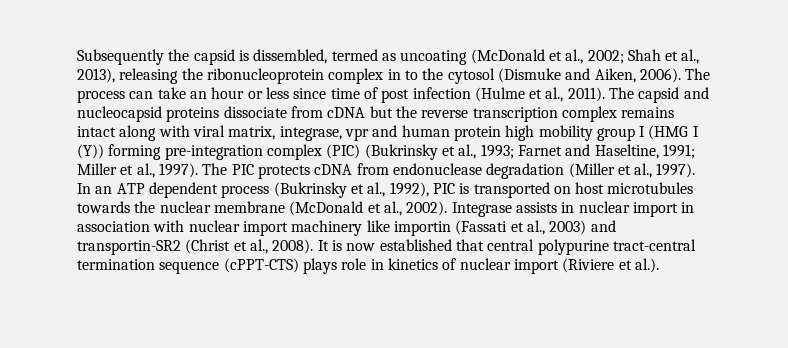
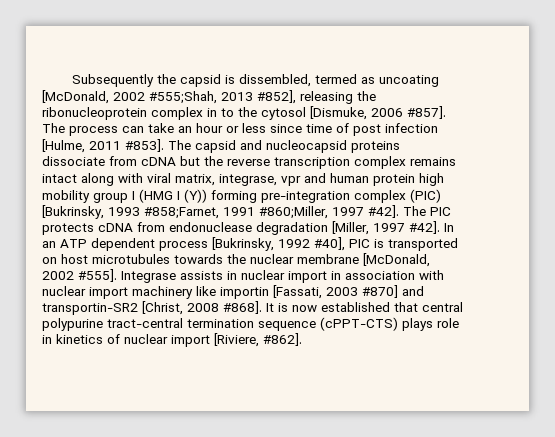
[470,49,700,64] [77,68,115,83] (McDonald et al., 2002; Shah et al., 2013), -> [42,90,296,104] [McDonald, 2002 #555;Shah, 2013 #852],
[497,68,681,83] (Dismuke and Aiken, 2006). -> [310,106,446,120] [Dismuke, 2006 #857].
[474,87,605,102] (Hulme et al., 2011). -> [42,139,164,153] [Hulme, 2011 #853].
[364,144,695,160] [77,163,198,178] (Bukrinsky et al., 1993; Farnet and Haseltine, 1991; Miller et al., 1997). -> [42,205,399,219] [Bukrinsky, 1993 #858;Farnet, 1991 #860;Miller, 1997 #42].
[568,163,696,178] (Miller et al., 1997). -> [332,221,440,235] [Miller, 1997 #42].
[273,182,429,198] (Bukrinsky et al., 1992), -> [212,237,345,251] [Bukrinsky, 1992 #40],
[289,201,448,216] (McDonald et al., 2002). -> [363,253,430,267] [42,269,117,282] [McDonald, 2002 #555].
[455,220,616,235] [77,239,314,255] (Fassati et al., 2003) and transportin-SR2 (Christ et al., 2008). -> [273,285,424,299] [42,301,262,315] [Fassati, 2003 #870] and transportin-SR2 [Christ, 2008 #868].
[562,258,659,273] (Riviere et al.). -> [214,333,302,347] [Riviere, #862].

